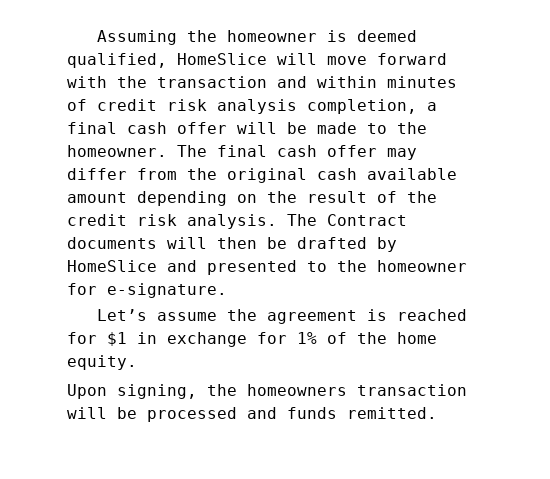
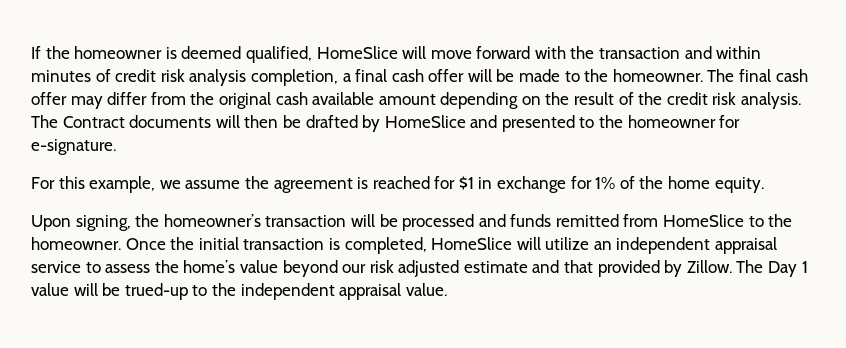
[96,30,177,45] Assuming -> [31,46,41,59] If
[96,309,147,321] Let’s -> [31,176,181,193] For this example, we
[247,384,347,396] homeowners -> [163,214,261,227] homeowner’s
[347,407,437,419] remitted. -> [555,214,793,227] [31,237,778,254] [31,260,808,277] [31,283,447,300] remitted from HomeSlice to the homeowner. Once the initial transaction is completed, HomeSlice will utilize an independent appraisal service to assess the home’s value beyond our risk adjusted estimate and that provided by Zillow. The Day 1 value will be trued-up to the independent appraisal value.

